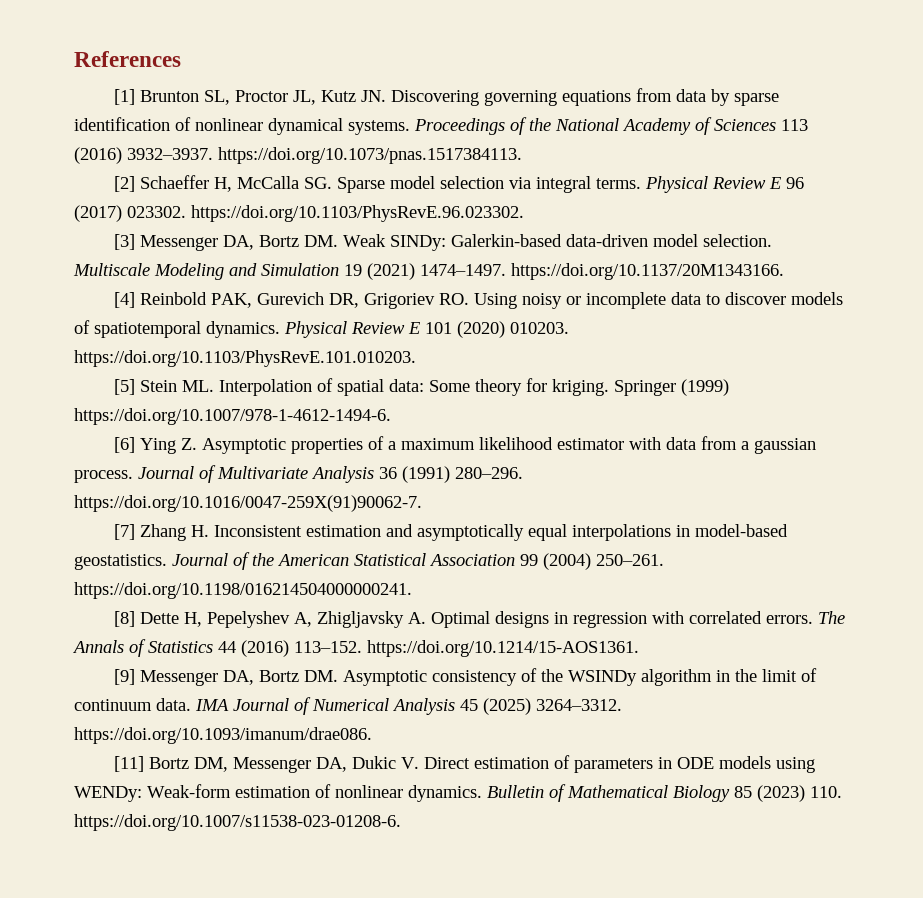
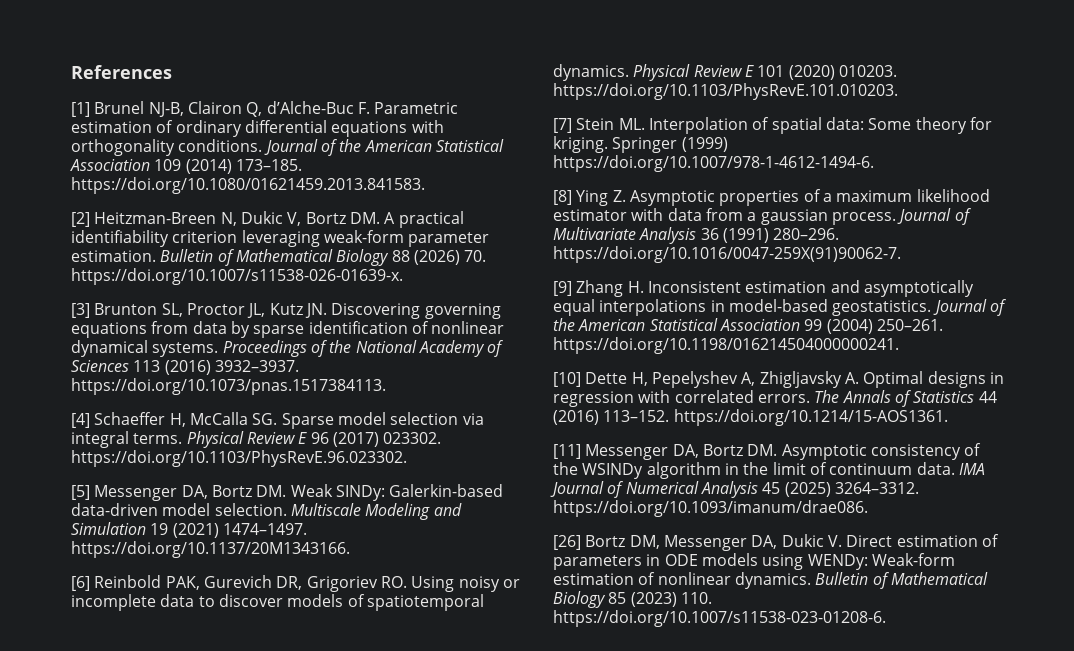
(136, 97) none -> [94,101,459,117] [71,120,444,137] [71,139,504,156] [70,159,302,174] [71,177,425,194] [71,211,464,228] [71,230,490,247] [71,249,487,266] [71,268,403,285] [71,303,90,318] Brunel NJ-B, Clairon Q, d’Alche-Buc F. Parametric estimation of ordinary differential equations with orthogonality conditions. Journal of the American Statistical Association 109 (2014) 173–185. https://doi.org/10.1080/01621459.2013.841583. // [2] Heitzman-Breen N, Dukic V, Bortz DM. A practical identifiability criterion leveraging weak-form parameter estimation. Bulletin of Mathematical Biology 88 (2026) 70. https://doi.org/10.1007/s11538-026-01639-x. // [3]
[114,176,136,192] [2] -> [71,413,90,428] [4]
[114,234,136,250] [3] -> [71,485,90,500] [5]
[114,292,136,308] [4] -> [71,576,90,591] [6]
[114,379,136,395] [5] -> [553,118,572,133] [7]
[114,437,136,453] [6] -> [553,190,572,205] [8]
[114,524,136,540] [7] -> [553,281,572,296] [9]
[114,611,136,627] [8] -> [553,372,581,387] [10]
[114,669,136,685] [9] -> [553,444,581,459] [11]
[114,756,145,772] [11] -> [553,535,581,550] [26]

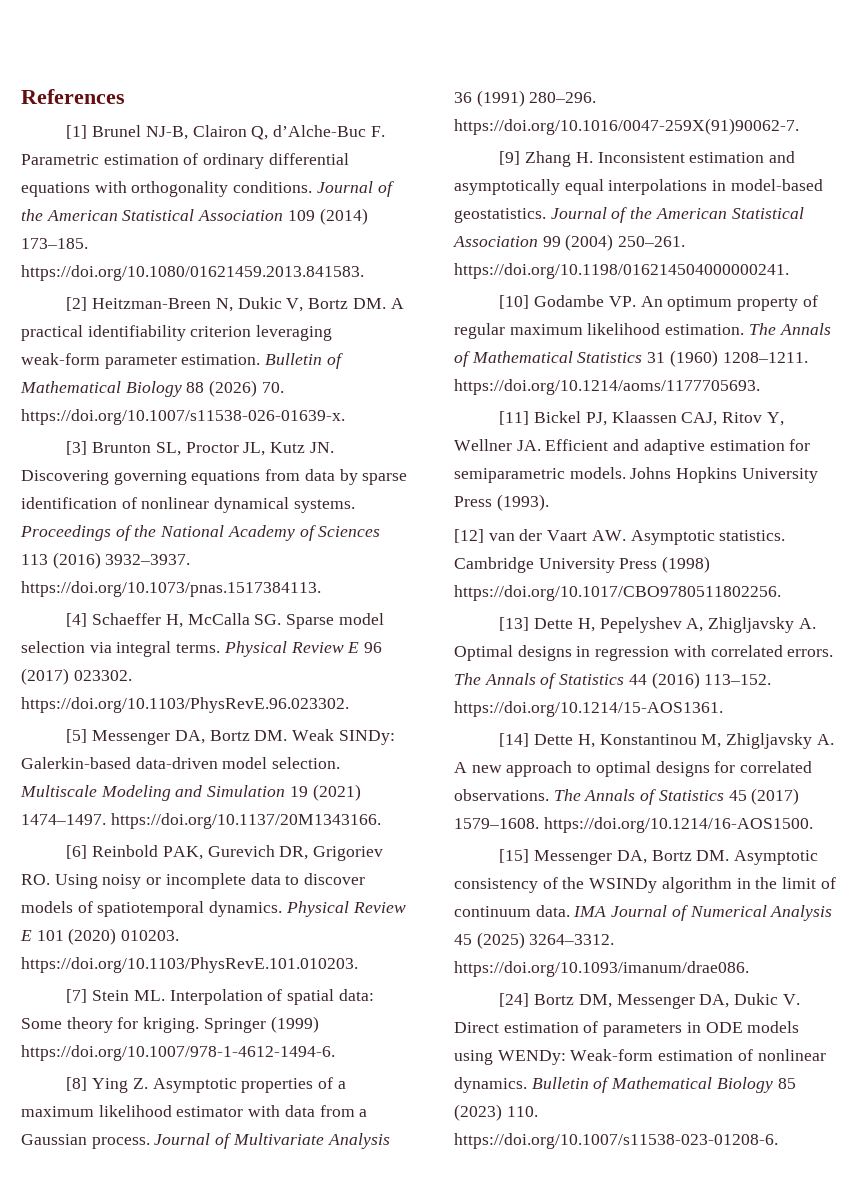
[760,209,828,225] gaussian -> [21,1134,87,1145] Gaussian
(581, 379) none -> [534,295,818,311] [454,323,831,339] [454,350,808,367] [454,379,760,395] [499,411,784,426] [454,439,811,455] [454,467,818,483] [454,494,549,511] [454,529,786,545] [454,556,711,573] [454,585,781,601] [499,617,530,631] Godambe VP. An optimum property of regular maximum likelihood estimation. The Annals of Mathematical Statistics 31 (1960) 1208–1211. https://doi.org/10.1214/aoms/1177705693. // [11] Bickel PJ, Klaassen CAJ, Ritov Y, Wellner JA. Efficient and adaptive estimation for semiparametric models. Johns Hopkins University Press (1993). // [12] van der Vaart AW. Asymptotic statistics. Cambridge University Press (1998) https://doi.org/10.1017/CBO9780511802256. // [13]
[553,444,581,459] [11] -> [499,733,834,749] [454,761,813,777] [454,788,800,805] [454,817,813,833] [499,849,530,863] [14] Dette H, Konstantinou M, Zhigljavsky A. A new approach to optimal designs for correlated observations. The Annals of Statistics 45 (2017) 1579–1608. https://doi.org/10.1214/16-AOS1500. // [15]
[553,535,581,550] [26] -> [499,993,530,1007] [24]

